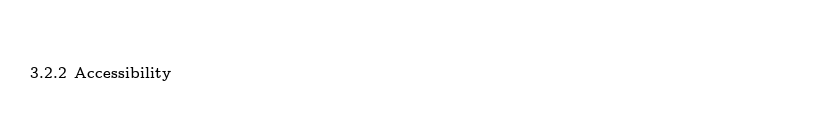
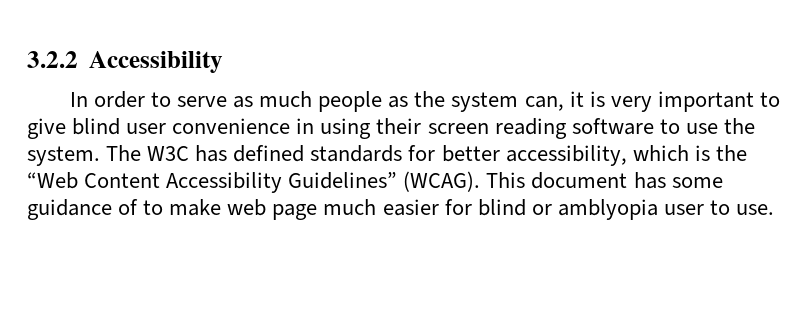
(171, 74) none -> [69,91,780,112] [27,118,755,139] [27,145,747,166] [27,171,723,193] [27,199,775,220] // In order to serve as much people as the system can, it is very important to give blind user convenience in using their screen reading software to use the system. The W3C has defined standards for better accessibility, which is the “Web Content Accessibility Guidelines” (WCAG). This document has some guidance of to make web page much easier for blind or amblyopia user to use.

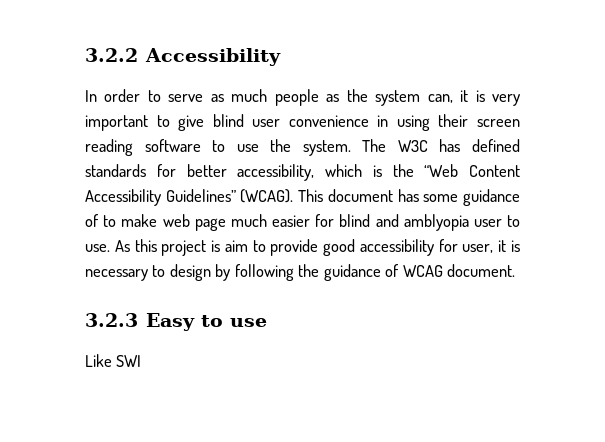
[531,204,552,215] or -> [375,214,399,227] and
(775, 209) none -> [114,239,520,256] [85,264,516,281] [85,313,268,331] [85,354,142,367] As this project is aim to provide good accessibility for user, it is necessary to design by following the guidance of WCAG document. // 3.2.3 Easy to use // Like SWI

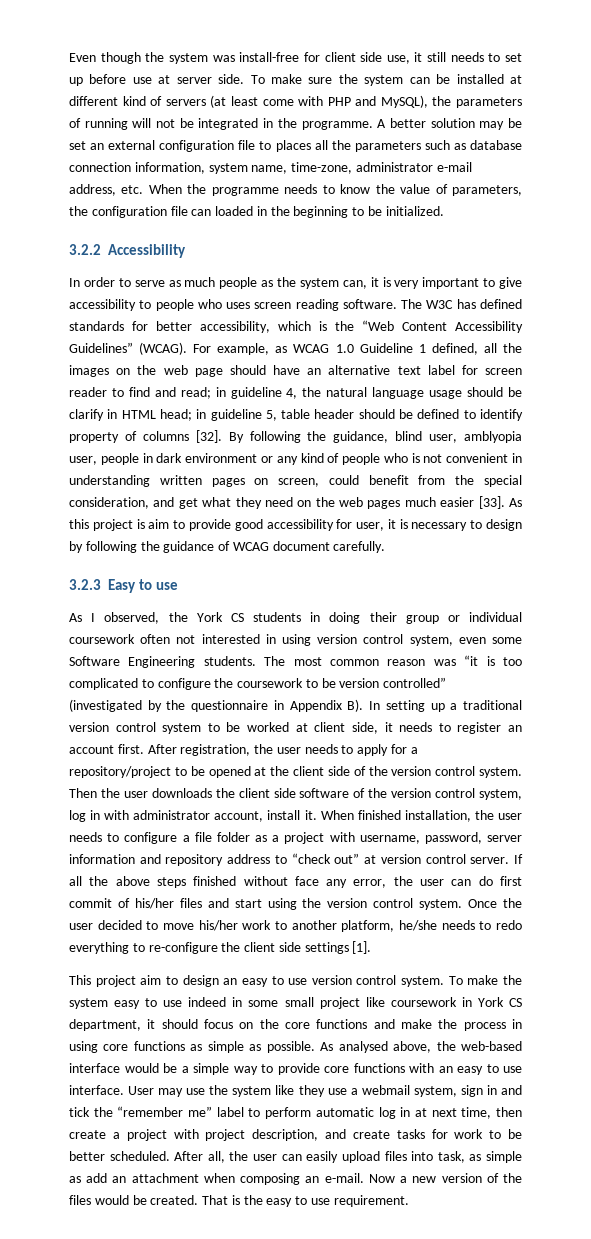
(85, 55) none -> [69,52,523,64] [69,74,522,86] [69,95,522,108] [69,118,522,130] [69,140,522,152] [69,162,472,174] [69,184,522,196] [69,206,444,218] Even though the system was install-free for client side use, it still needs to set up before use at server side. To make sure the system can be installed at different kind of servers (at least come with PHP and MySQL), the parameters of running will not be integrated in the programme. A better solution may be set an external configuration file to places all the parameters such as database connection information, system name, time-zone, administrator e-mail address, etc. When the programme needs to know the value of parameters, the configuration file can loaded in the beginning to be initialized. //
[212,114,520,131] [85,139,351,156] blind user convenience in using their screen reading software to use the system. -> [69,299,397,311] accessibility to people who uses screen reading software.
[298,189,520,206] [85,214,520,231] [85,244,110,252] This document has some guidance of to make web page much easier for blind and amblyopia user to use. -> [193,343,522,355] [69,365,522,377] [69,387,522,399] [69,409,524,421] [69,430,522,443] [69,453,522,465] [69,475,522,487] [69,496,505,509] For example, as WCAG 1.0 Guideline 1 defined, all the images on the web page should have an alternative text label for screen reader to find and read; in guideline 4, the natural language usage should be clarify in HTML head; in guideline 5, table header should be defined to identify property of columns [32]. By following the guidance, blind user, amblyopia user, people in dark environment or any kind of people who is not convenient in understanding written pages on screen, could benefit from the special consideration, and get what they need on the web pages much easier [33].
[447,264,516,277] document. -> [272,541,386,553] document carefully.
[85,354,142,367] Like SWI -> [69,612,522,624] [69,634,522,646] [69,655,522,668] [69,677,447,690] [69,699,523,712] [69,722,523,734] [69,744,418,756] [69,766,522,778] [69,788,522,800] [69,810,522,822] [69,832,522,844] [69,853,524,866] [69,876,523,888] [69,898,522,910] [69,920,522,932] [69,941,372,954] [69,975,522,987] [69,997,522,1009] [69,1019,522,1031] [69,1041,522,1053] [69,1063,522,1075] [69,1085,522,1097] [69,1106,522,1119] [69,1129,522,1141] [69,1151,523,1163] [69,1173,522,1185] [69,1195,409,1207] As I observed, the York CS students in doing their group or individual coursework often not interested in using version control system, even some Software Engineering students. The most common reason was “it is too complicated to configure the coursework to be version controlled” (investigated by the questionnaire in Appendix B). In setting up a traditional version control system to be worked at client side, it needs to register an account first. After registration, the user needs to apply for a repository/project to be opened at the client side of the version control system. Then the user downloads the client side software of the version control system, log in with administrator account, install it. When finished installation, the user needs to configure a file folder as a project with username, password, server information and repository address to “check out” at version control server. If all the above steps finished without face any error, the user can do first commit of his/her files and start using the version control system. Once the user decided to move his/her work to another platform, he/she needs to redo everything to re-configure the client side settings [1]. // This project aim to design an easy to use version control system. To make the system easy to use indeed in some small project like coursework in York CS department, it should focus on the core functions and make the process in using core functions as simple as possible. As analysed above, the web-based interface would be a simple way to provide core functions with an easy to use interface. User may use the system like they use a webmail system, sign in and tick the “remember me” label to perform automatic log in at next time, then create a project with project description, and create tasks for work to be better scheduled. After all, the user can easily upload files into task, as simple as add an attachment when composing an e-mail. Now a new version of the files would be created. That is the easy to use requirement.

